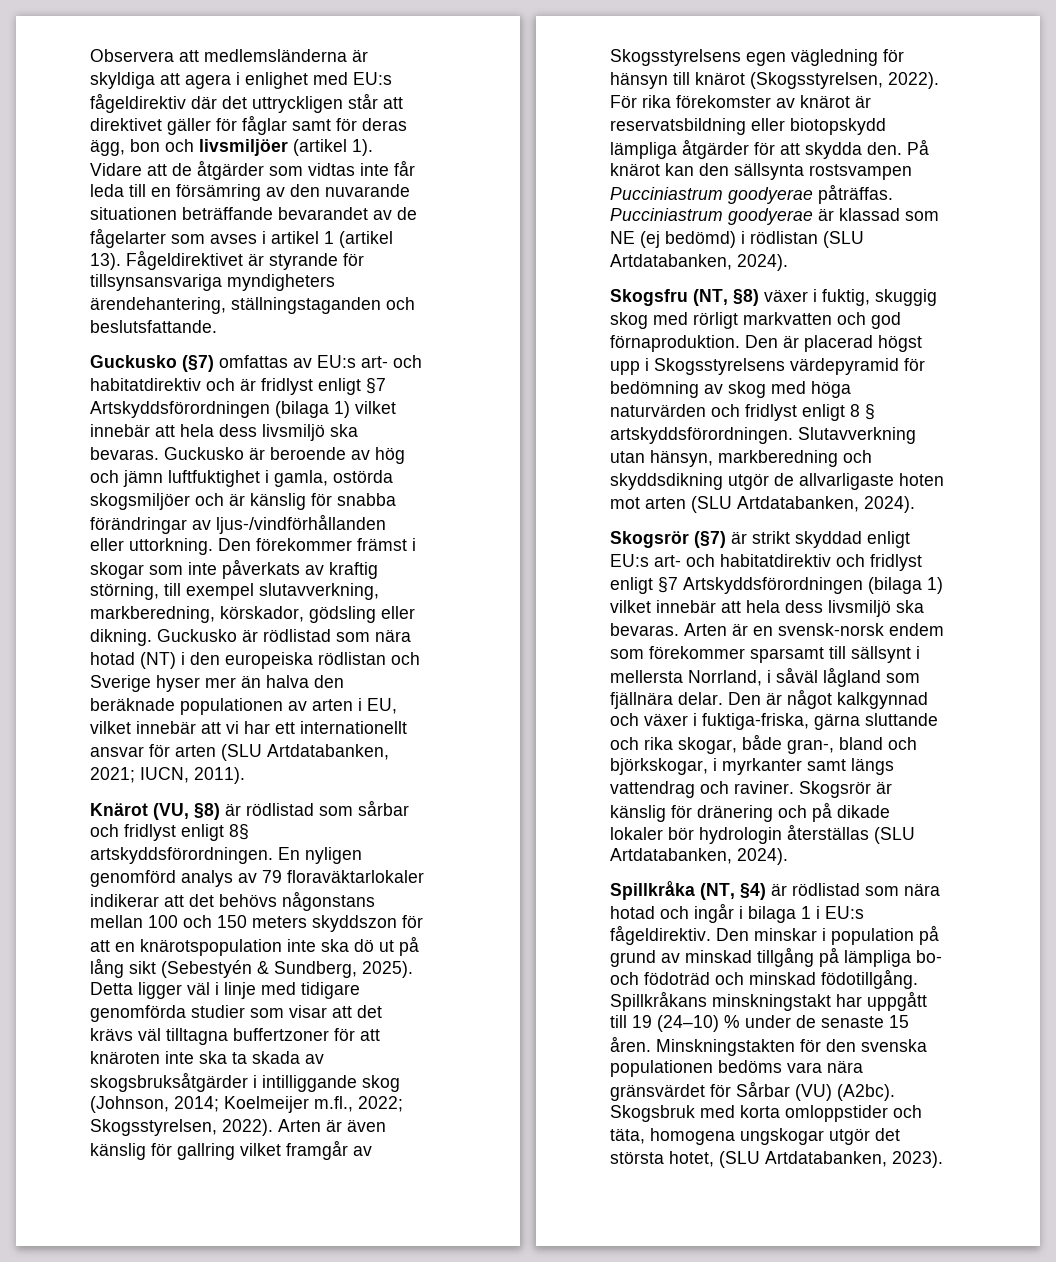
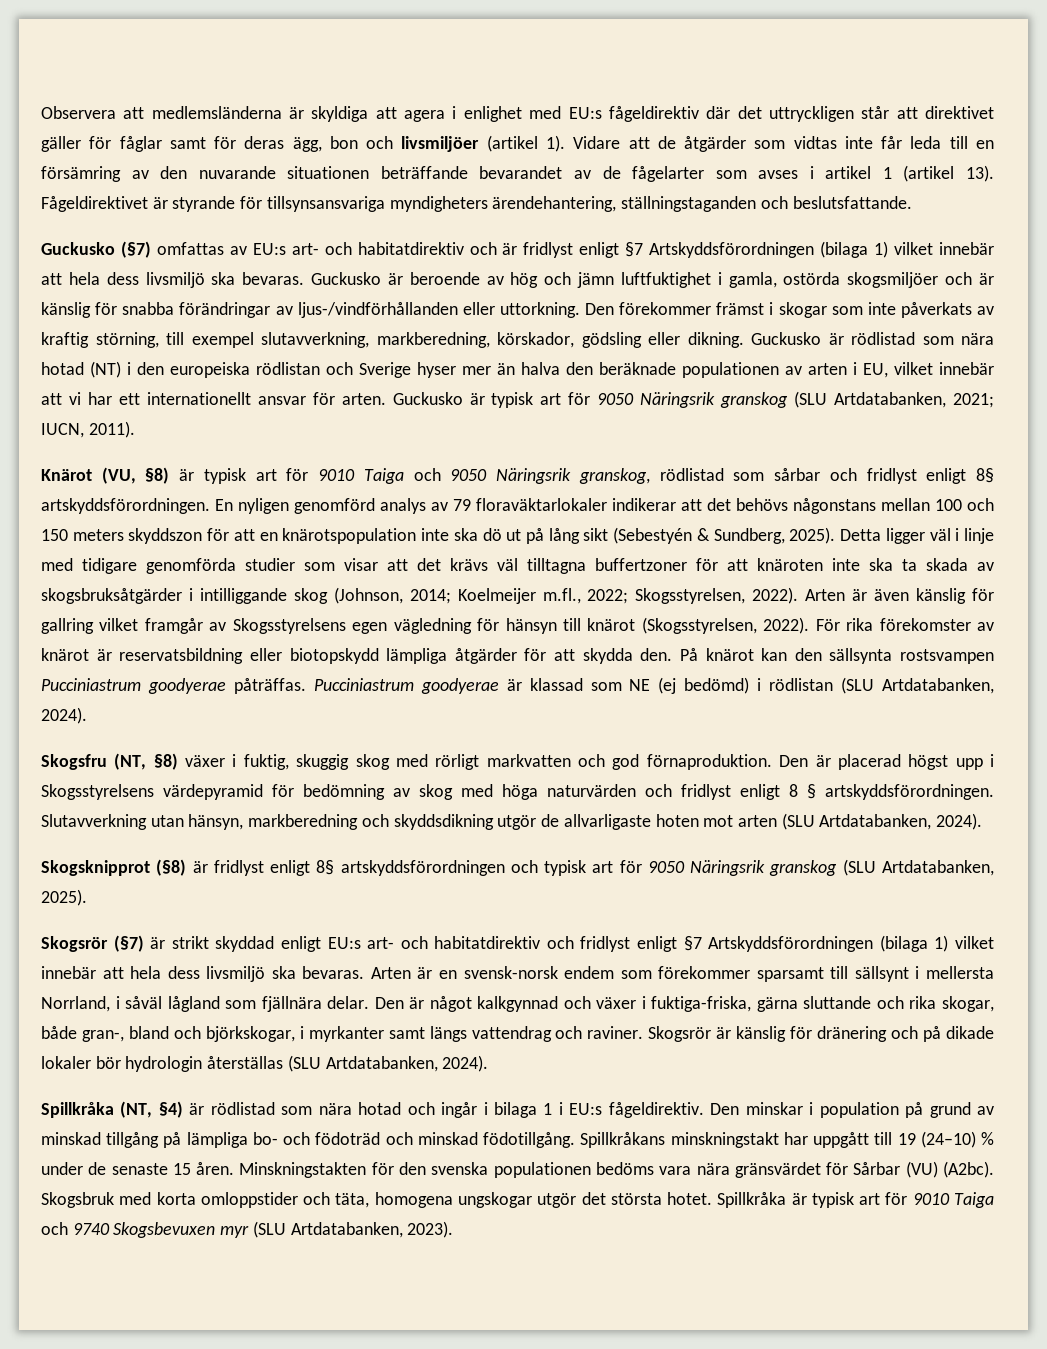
[175,745,216,757] arten -> [341,392,789,408] arten. Guckusko är typisk art för 9050 Näringsrik granskog
(241, 809) none -> [203,468,650,484] typisk art för 9010 Taiga och 9050 Näringsrik granskog,
(915, 504) none -> [41,859,994,876] [41,889,87,906] // Skogsknipprot (§8) är fridlyst enligt 8§ artskyddsförordningen och typisk art för 9050 Näringsrik granskog (SLU Artdatabanken, 2025).
[669,1151,714,1167] hotet, -> [667,1192,995,1208] [41,1222,250,1238] hotet. Spillkråka är typisk art för 9010 Taiga och 9740 Skogsbevuxen myr

